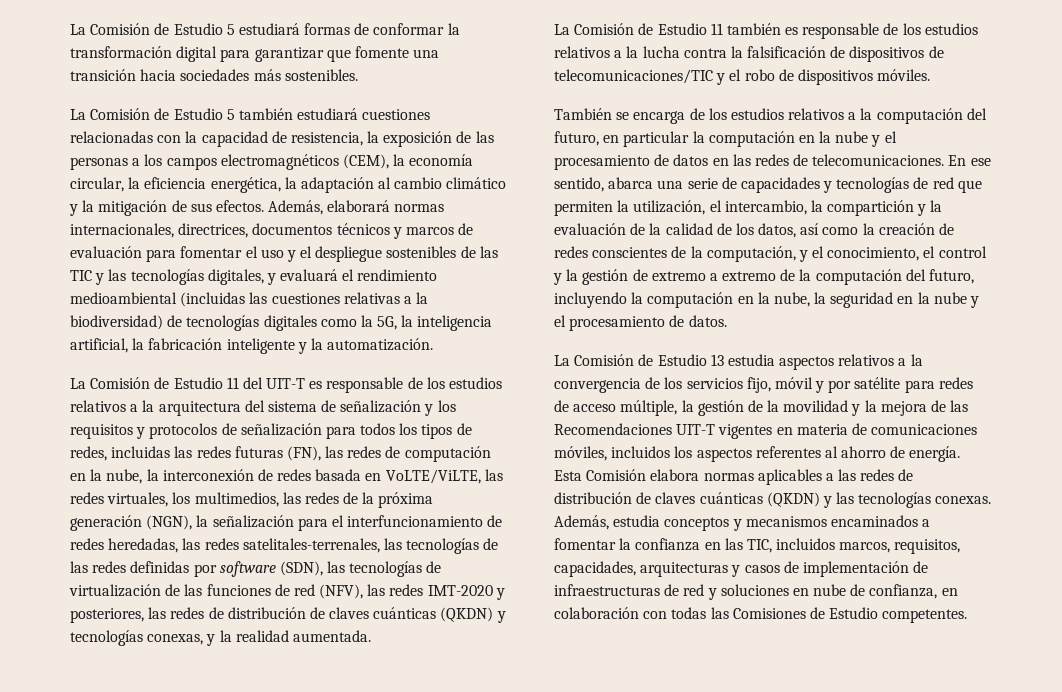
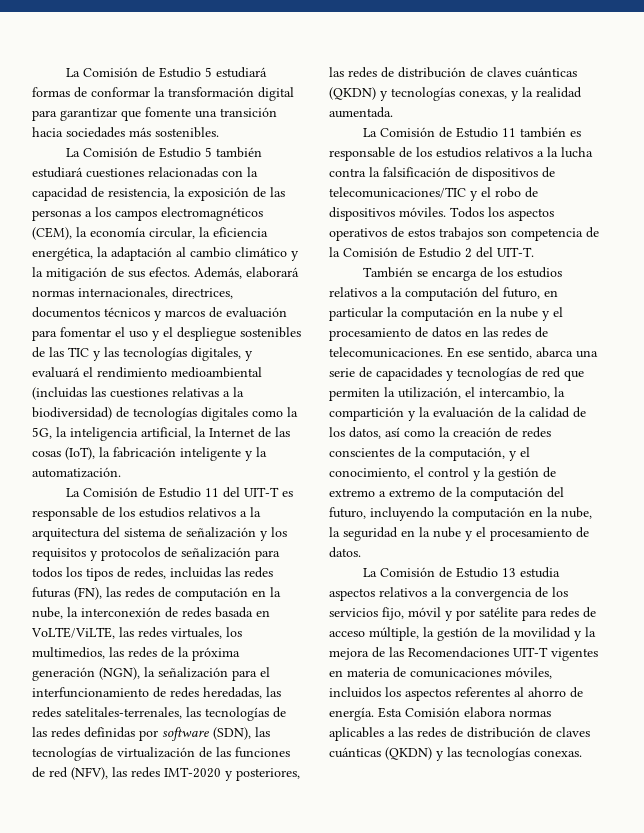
(145, 344) none -> [209,427,290,438] [32,447,110,460] Internet de las cosas (IoT), la
(931, 75) none -> [450,207,554,221] [329,227,599,241] [329,247,534,258] Todos los aspectos operativos de estos trabajos son competencia de la Comisión de Estudio 2 del UIT-T.
[554,515,931,531] [554,538,961,554] [554,561,929,577] [554,584,958,600] [554,607,968,623] Además, estudia conceptos y mecanismos encaminados a fomentar la confianza en las TIC, incluidos marcos, requisitos, capacidades, arquitecturas y casos de implementación de infraestructuras de red y soluciones en nube de confianza, en colaboración con todas las Comisiones de Estudio competentes. -> (582, 753) none

